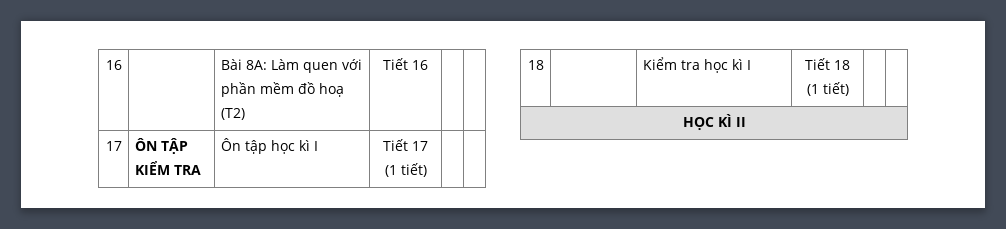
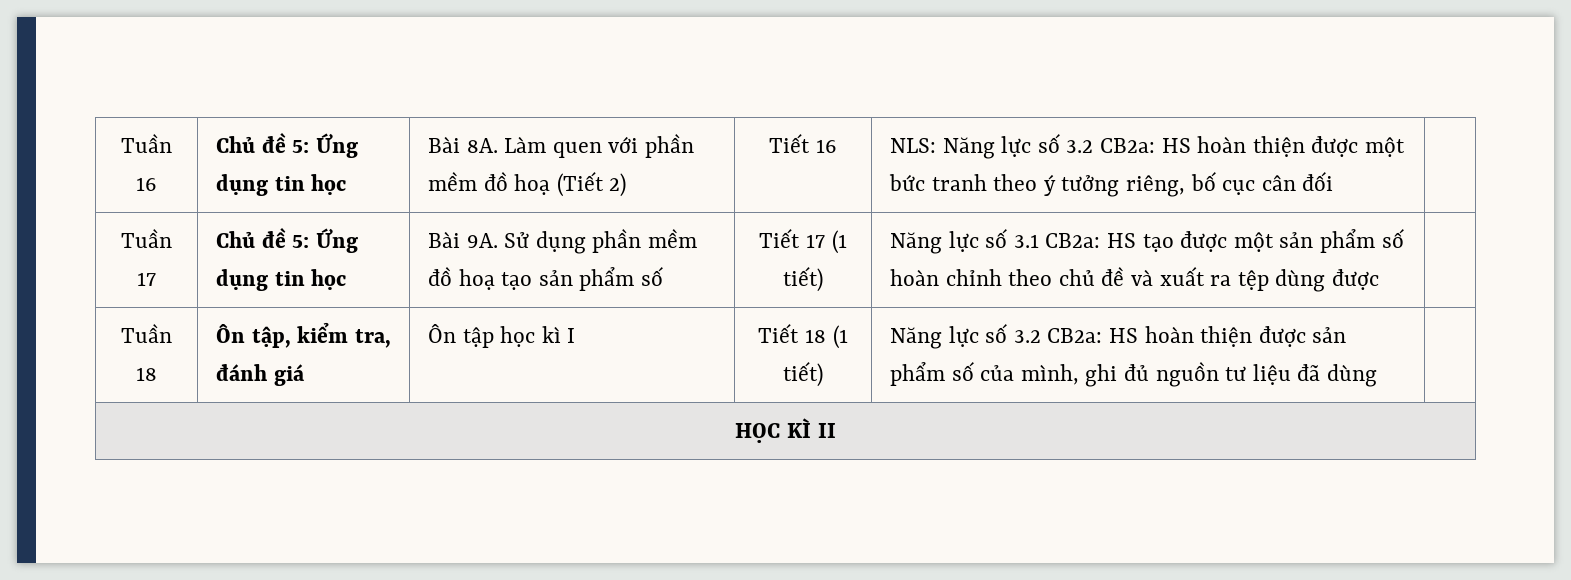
[105,60,122,70] [220,59,267,70] 16 | | Bài 8A: -> [121,134,172,153] [136,177,157,191] [215,133,358,158] [215,174,347,196] [427,136,498,153] Tuần 16 | Chủ đề 5: Ứng dụng tin học | Bài 8A.
[220,108,245,120] (T2) -> [556,172,627,197] (Tiết 2)
[105,141,122,151] [134,138,188,155] [134,161,201,175] [220,138,318,154] [383,139,429,151] [384,163,427,177] [527,60,544,70] [642,57,700,70] | // 17 | ÔN TẬP KIỂM TRA | Ôn tập học kì I | Tiết 17 (1 tiết) | | // 18 | | Kiểm tra -> [889,134,1406,159] [888,172,1334,197] [121,229,172,248] [137,272,156,286] [215,228,358,253] [215,269,347,291] [427,229,697,254] [427,267,663,291] [759,229,847,254] [783,267,823,292] [889,229,1404,254] [889,267,1380,292] [121,324,172,343] [136,367,157,381] [215,322,391,348] [215,364,305,386] [427,324,494,348] NLS: Năng lực số 3.2 CB2a: HS hoàn thiện được một bức tranh theo ý tưởng riêng, bố cục cân đối | // Tuần 17 | Chủ đề 5: Ứng dụng tin học | Bài 9A. Sử dụng phần mềm đồ hoạ tạo sản phẩm số | Tiết 17 (1 tiết) | Năng lực số 3.1 CB2a: HS tạo được một sản phẩm số hoàn chỉnh theo chủ đề và xuất ra tệp dùng được | // Tuần 18 | Ôn tập, kiểm tra, đánh giá | Ôn tập
(849, 89) none -> [889,324,1347,349] [889,362,1378,387] Năng lực số 3.2 CB2a: HS hoàn thiện được sản phẩm số của mình, ghi đủ nguồn tư liệu đã dùng

